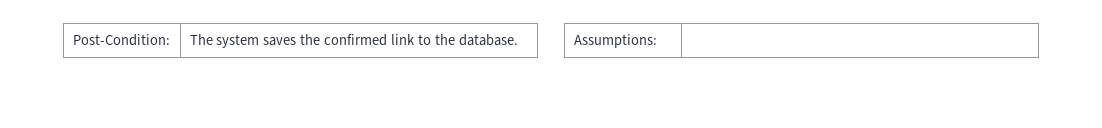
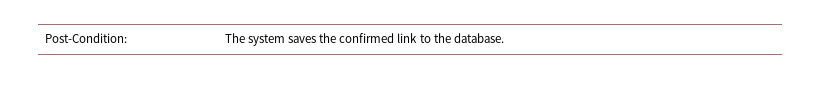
[573,34,657,48] // Assumptions: | -> (504, 38) none

